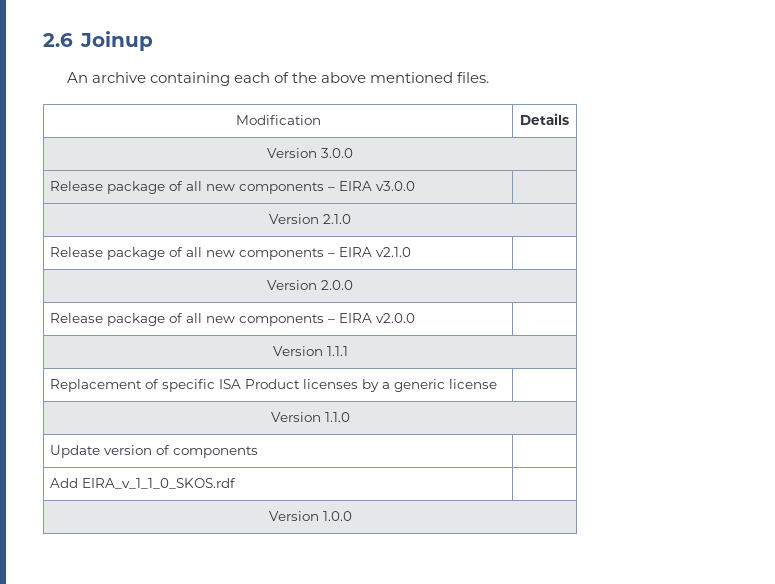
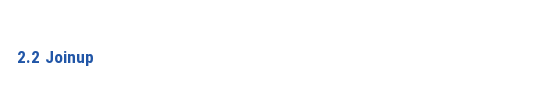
[43,33,73,47] 2.6 -> [17,51,40,63] 2.2
[66,72,490,86] [235,115,321,125] [520,113,569,125] [267,148,353,158] [50,181,416,194] [269,214,351,224] [50,247,412,260] [267,280,353,290] [50,313,416,326] [272,346,348,356] [50,379,498,392] [270,412,350,422] [50,445,259,458] [50,478,237,489] [268,511,352,521] // An archive containing each of the above mentioned files. // Modification | Details // Version 3.0.0 // Release package of all new components – EIRA v3.0.0 | // Version 2.1.0 // Release package of all new components – EIRA v2.1.0 | // Version 2.0.0 // Release package of all new components – EIRA v2.0.0 | // Version 1.1.1 // Replacement of specific ISA Product licenses by a generic license | // Version 1.1.0 // Update version of components | // Add EIRA_v_1_1_0_SKOS.rdf | // Version 1.0.0 -> (95, 58) none

